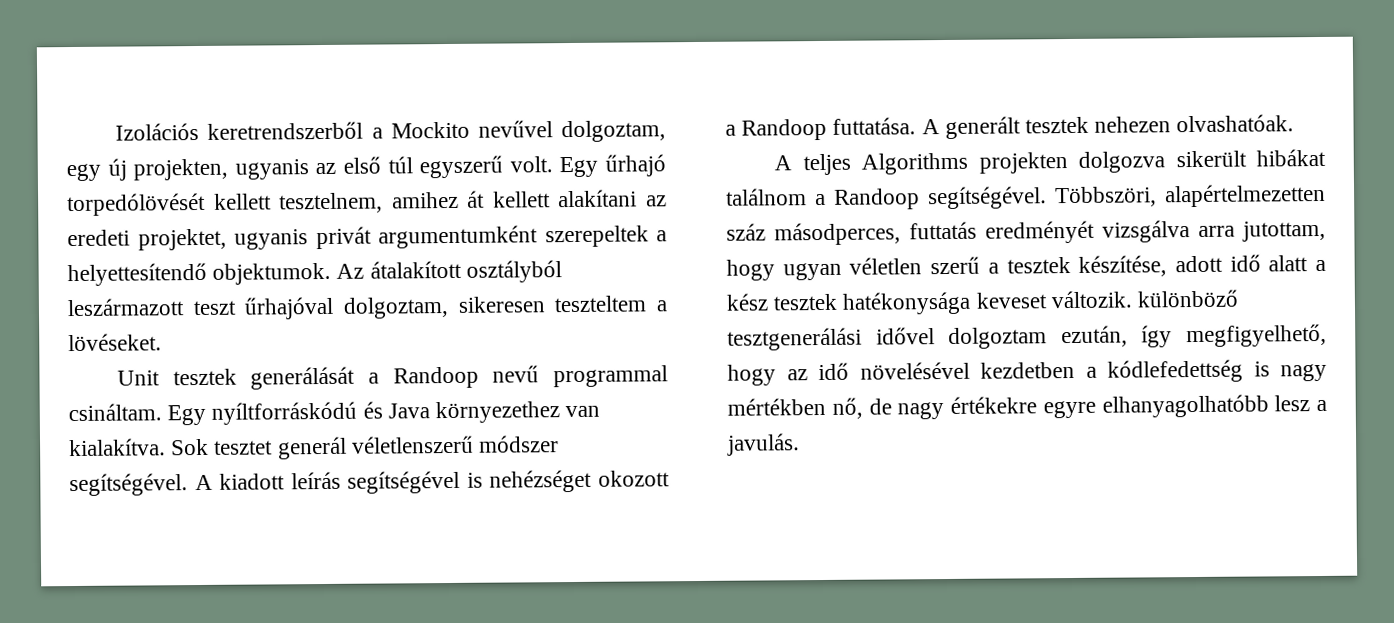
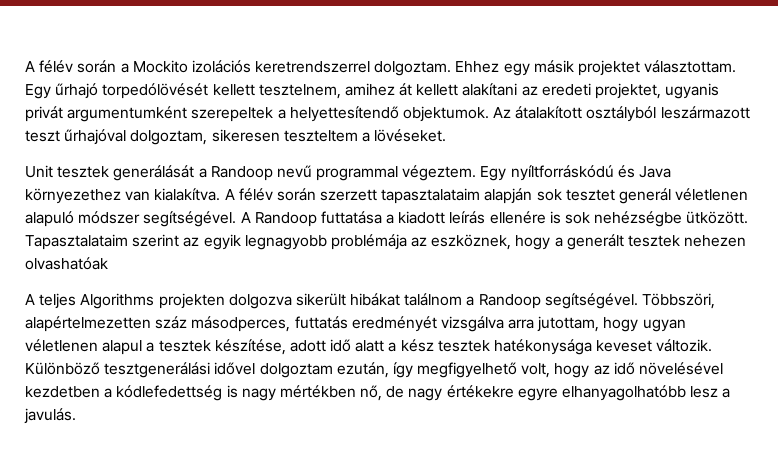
[115,120,666,143] [66,155,553,182] Izolációs keretrendszerből a Mockito nevűvel dolgoztam, egy új projekten, ugyanis az első túl egyszerű volt. -> [25,60,737,76] A félév során a Mockito izolációs keretrendszerrel dolgoztam. Ehhez egy másik projektet választottam.
[68,403,162,422] csináltam. -> [402,165,477,181] végeztem.
[171,435,560,460] [69,469,670,497] [725,117,940,141] Sok tesztet generál véletlenszerű módszer segítségével. A kiadott leírás segítségével is nehézséget okozott a Randoop futtatása. A -> [224,188,749,204] [25,211,749,227] [25,234,563,250] A félév során szerzett tapasztalataim alapján sok tesztet generál véletlenen alapuló módszer segítségével. A Randoop futtatása a kiadott leírás ellenére is sok nehézségbe ütközött. Tapasztalataim szerint az egyik legnagyobb problémája az eszköznek, hogy a
[1176,114,1295,133] olvashatóak. -> [25,257,108,270] olvashatóak
[849,256,981,275] véletlen szerű -> [25,339,143,355] véletlenen alapul
[1137,289,1239,308] különböző -> [25,362,100,375] Különböző
[1186,323,1327,348] megfigyelhető, -> [417,362,551,378] megfigyelhető volt,

